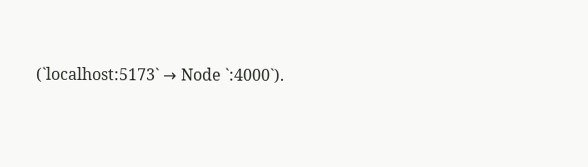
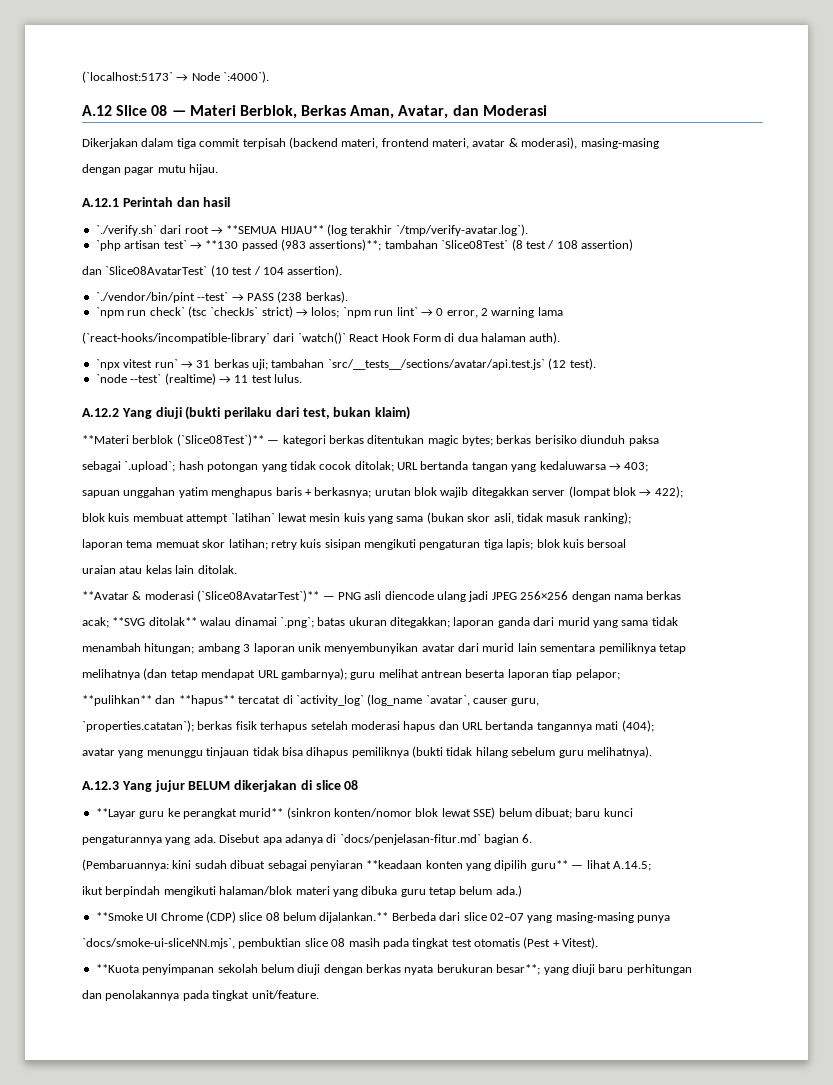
(285, 75) none -> [82,105,547,119] [82,137,659,149] [82,164,219,175] [82,197,231,207] [95,224,528,236] [95,239,633,251] [82,265,343,277] [95,291,348,303] [95,306,563,318] [82,332,561,344] [95,358,596,370] [95,373,302,385] [82,406,411,420] [82,434,659,446] [82,461,649,472] [82,486,683,498] [82,512,631,524] [82,539,627,550] [82,565,237,574] [82,590,682,602] [82,617,678,628] [82,643,686,654] [82,668,620,680] [82,694,540,706] [82,720,654,732] [82,746,652,758] [82,780,359,792] [95,807,633,819] [82,834,533,845] [82,859,651,871] [82,885,522,897] [95,911,670,923] [82,937,599,949] [95,964,692,975] [82,990,319,1001] // A.12 Slice 08 — Materi Berblok, Berkas Aman, Avatar, dan Moderasi // Dikerjakan dalam tiga commit terpisah (backend materi, frontend materi, avatar & moderasi), masing-masing // dengan pagar mutu hijau. // A.12.1 Perintah dan hasil // `./verify.sh` dari root → **SEMUA HIJAU** (log terakhir `/tmp/verify-avatar.log`). // `php artisan test` → **130 passed (983 assertions)**; tambahan `Slice08Test` (8 test / 108 assertion) // dan `Slice08AvatarTest` (10 test / 104 assertion). // `./vendor/bin/pint --test` → PASS (238 berkas). // `npm run check` (tsc `checkJs` strict) → lolos; `npm run lint` → 0 error, 2 warning lama // (`react-hooks/incompatible-library` dari `watch()` React Hook Form di dua halaman auth). // `npx vitest run` → 31 berkas uji; tambahan `src/__tests__/sections/avatar/api.test.js` (12 test). // `node --test` (realtime) → 11 test lulus. // A.12.2 Yang diuji (bukti perilaku dari test, bukan klaim) // **Materi berblok (`Slice08Test`)** — kategori berkas ditentukan magic bytes; berkas berisiko diunduh paksa // sebagai `.upload`; hash potongan yang tidak cocok ditolak; URL bertanda tangan yang kedaluwarsa → 403; // sapuan unggahan yatim menghapus baris + berkasnya; urutan blok wajib ditegakkan server (lompat blok → 422); // blok kuis membuat attempt `latihan` lewat mesin kuis yang sama (bukan skor asli, tidak masuk ranking); // laporan tema memuat skor latihan; retry kuis sisipan mengikuti pengaturan tiga lapis; blok kuis bersoal // uraian atau kelas lain ditolak. // **Avatar & moderasi (`Slice08AvatarTest`)** — PNG asli diencode ulang jadi JPEG 256×256 dengan nama berkas // acak; **SVG ditolak** walau dinamai `.png`; batas ukuran ditegakkan; laporan ganda dari murid yang sama tidak // menambah hitungan; ambang 3 laporan unik menyembunyikan avatar dari murid lain sementara pemiliknya tetap // melihatnya (dan tetap mendapat URL gambarnya); guru melihat antrean beserta laporan tiap pelapor; // **pulihkan** dan **hapus** tercatat di `activity_log` (log_name `avatar`, causer guru, // `properties.catatan`); berkas fisik terhapus setelah moderasi hapus dan URL bertanda tangannya mati (404); // avatar yang menunggu tinjauan tidak bisa dihapus pemiliknya (bukti tidak hilang sebelum guru melihatnya). // A.12.3 Yang jujur BELUM dikerjakan di slice 08 // **Layar guru ke perangkat murid** (sinkron konten/nomor blok lewat SSE) belum dibuat; baru kunci // pengaturannya yang ada. Disebut apa adanya di `docs/penjelasan-fitur.md` bagian 6. // (Pembaruannya: kini sudah dibuat sebagai penyiaran **keadaan konten yang dipilih guru** — lihat A.14.5; // ikut berpindah mengikuti halaman/blok materi yang dibuka guru tetap belum ada.) // **Smoke UI Chrome (CDP) slice 08 belum dijalankan.** Berbeda dari slice 02–07 yang masing-masing punya // `docs/smoke-ui-sliceNN.mjs`, pembuktian slice 08 masih pada tingkat test otomatis (Pest + Vitest). // **Kuota penyimpanan sekolah belum diuji dengan berkas nyata berukuran besar**; yang diuji baru perhitungan // dan penolakannya pada tingkat unit/feature.

